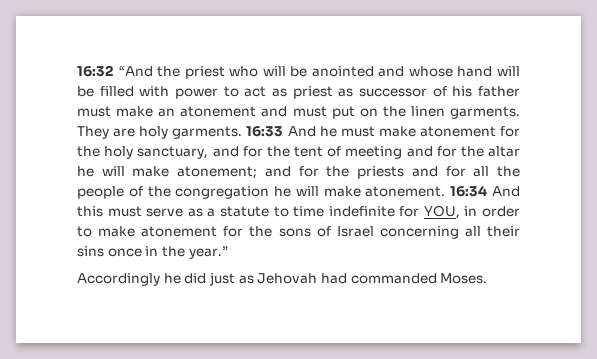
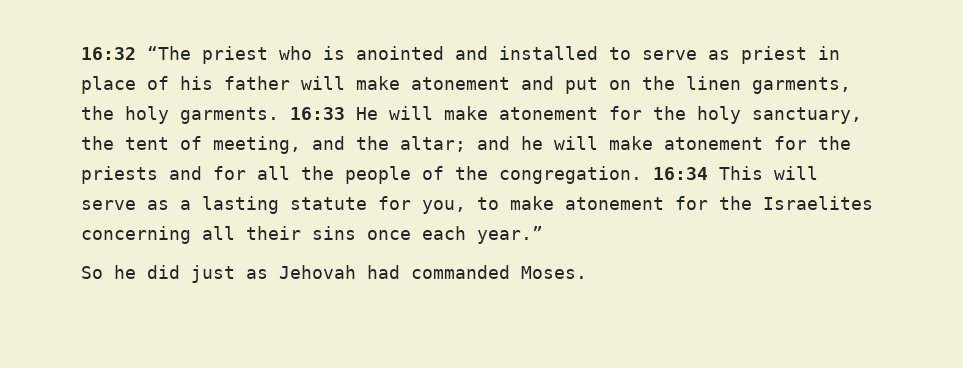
[118,66,520,79] [77,86,520,99] [77,106,176,117] “And the priest who will be anointed and whose hand will be filled with power to act as priest as successor of his father must make an -> [147,46,840,64] [81,76,400,94] “The priest who is anointed and installed to serve as priest in place of his father will make
[292,106,327,117] must -> (554, 83) none
[450,106,520,119] [77,126,375,139] garments. They are holy garments. 16:33 And he must -> [752,77,851,94] [81,106,433,124] garments, the holy garments. 16:33 He will
[212,146,263,157] and for -> (862, 115) none
[345,146,520,159] [77,166,291,179] meeting and for the altar he will make atonement; and -> [213,136,763,154] meeting, and the altar; and he will make atonement
[175,185,520,199] [77,205,520,219] congregation he will make atonement. 16:34 And this must serve as a statute to time indefinite for YOU, in order -> [499,166,818,184] [81,196,466,214] congregation. 16:34 This will serve as a lasting statute for you,
[278,226,374,237] sons of Israel -> [763,196,873,210] Israelites
[145,246,185,257] in the -> [422,226,466,240] each
[77,273,160,286] Accordingly -> [81,266,103,279] So

